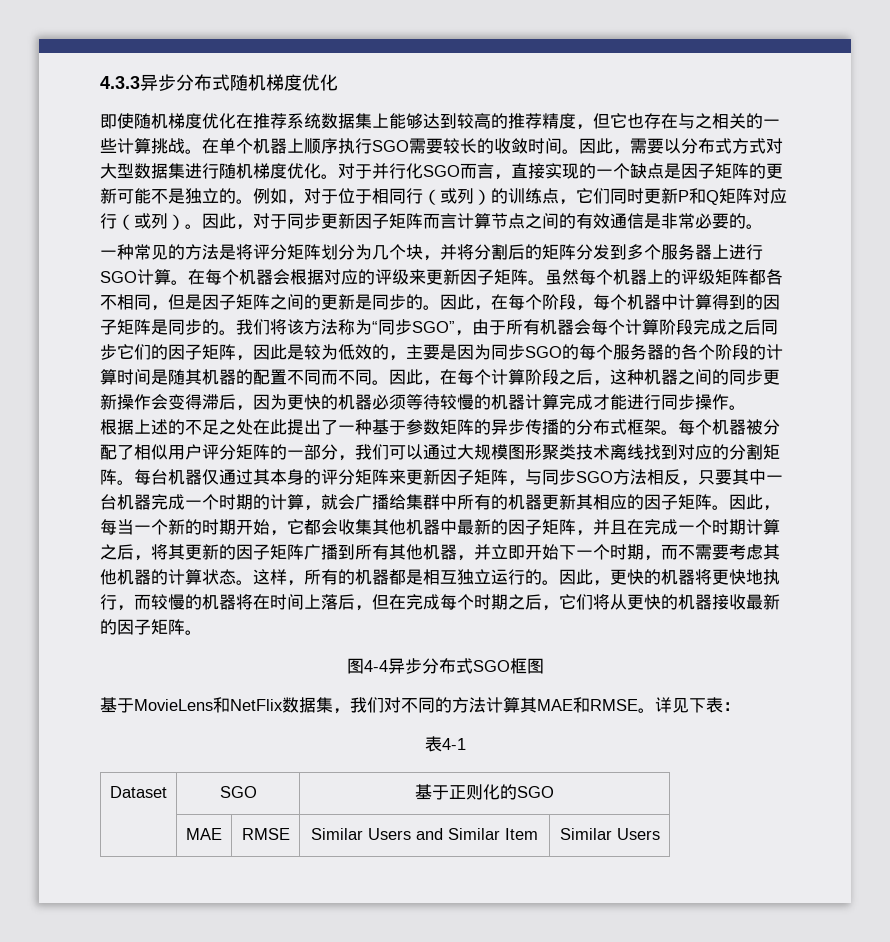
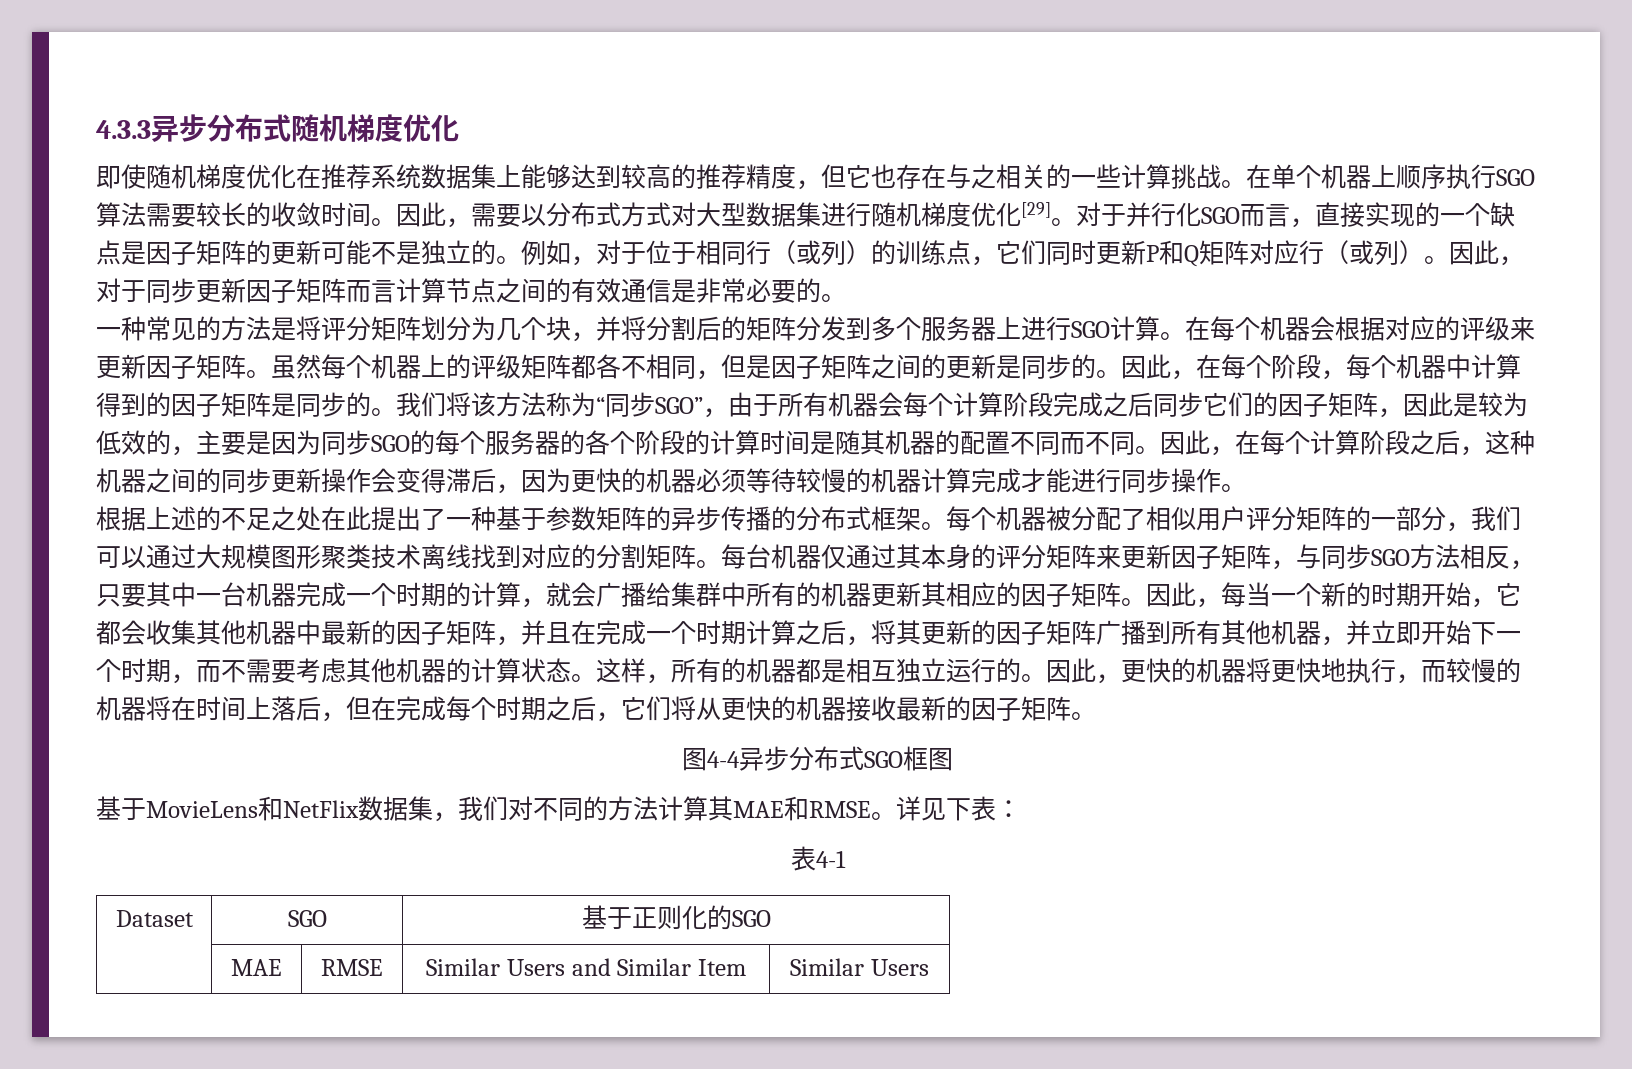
(409, 146) none -> [96,202,146,227] 算法
(321, 171) none -> [1021,202,1051,218] [29]

